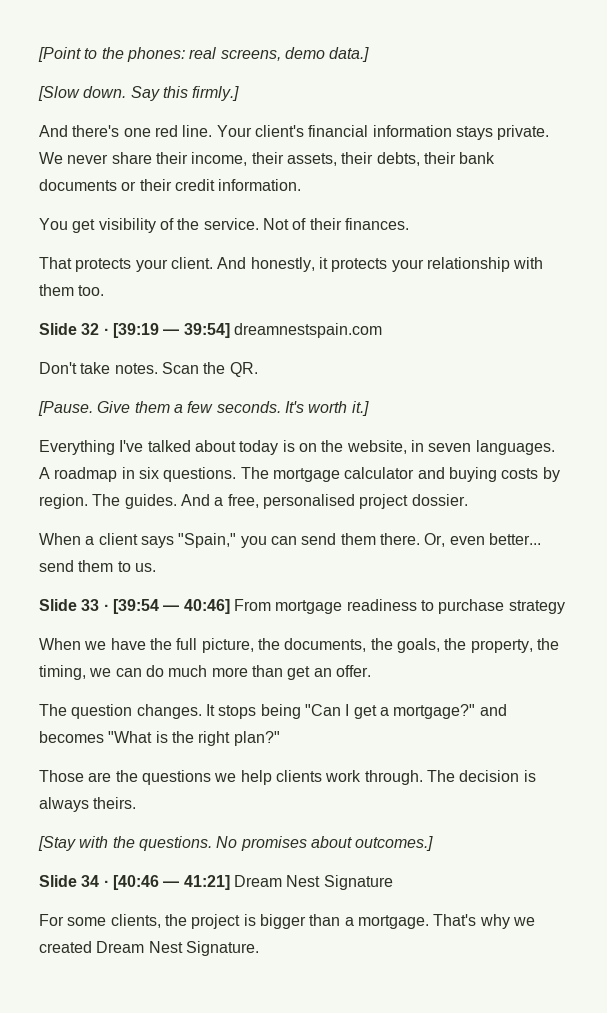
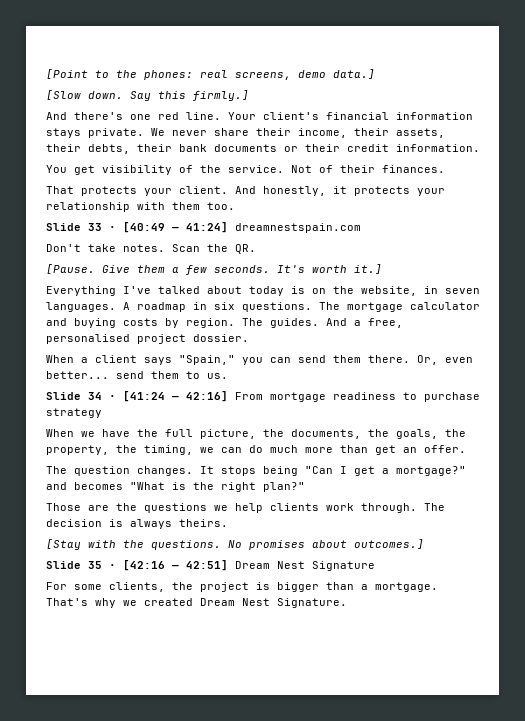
[81,323,230,338] 32 · [39:19 — 39:54] -> [88,222,228,233] 33 · [40:49 — 41:24]
[81,599,230,614] 33 · [39:54 — 40:46] -> [88,391,228,402] 34 · [41:24 — 42:16]
[81,875,230,890] 34 · [40:46 — 41:21] -> [88,560,228,571] 35 · [42:16 — 42:51]

